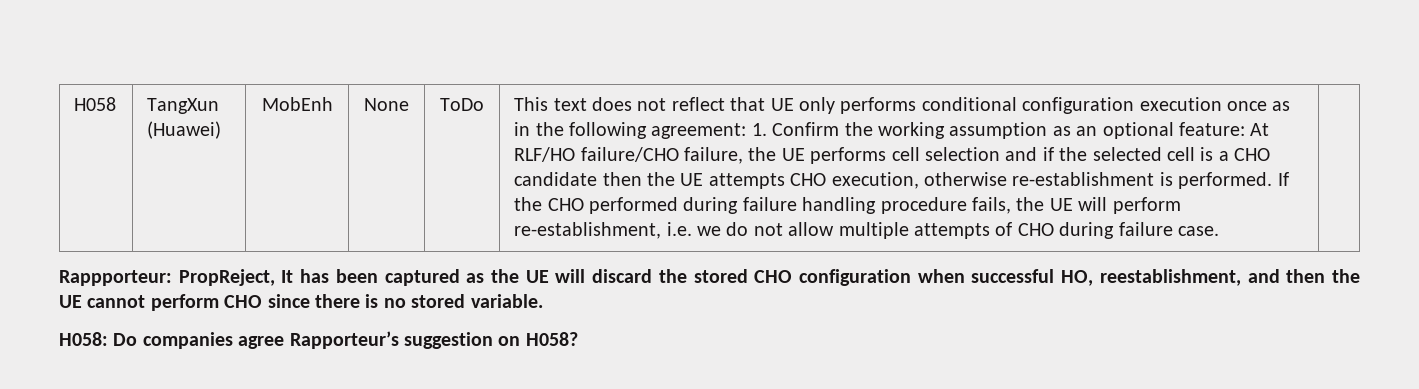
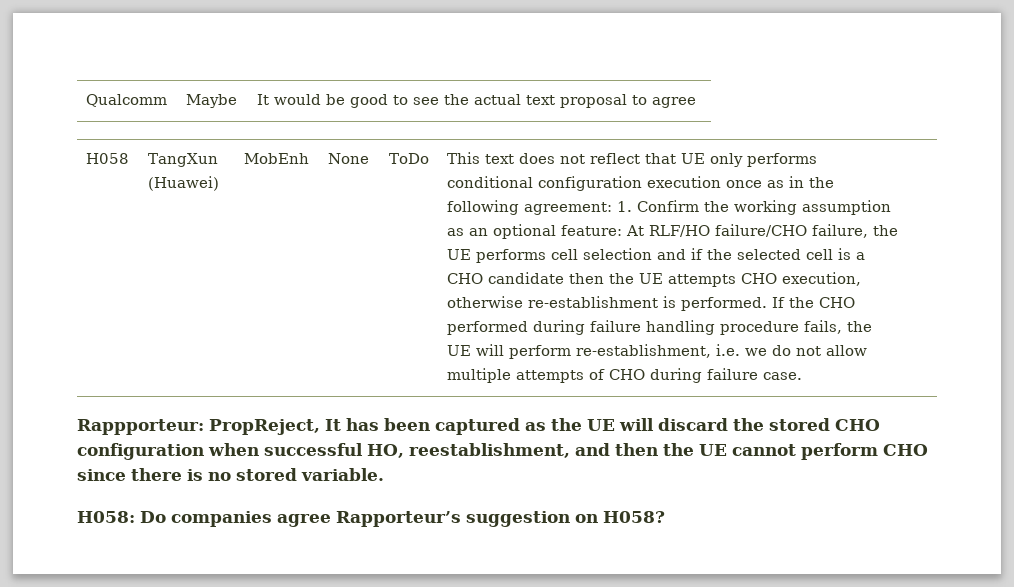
(74, 104) none -> [86,94,168,107] [186,94,238,108] [257,94,697,108] Qualcomm | Maybe | It would be good to see the actual text proposal to agree //

